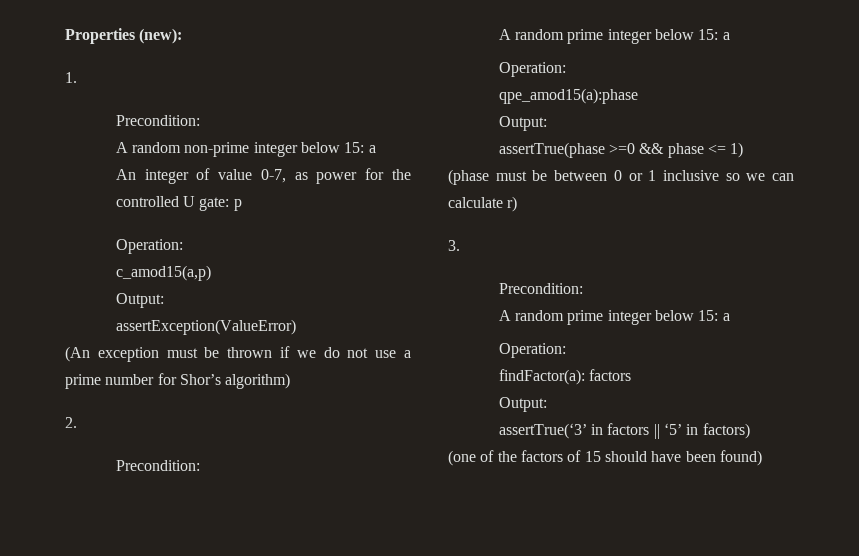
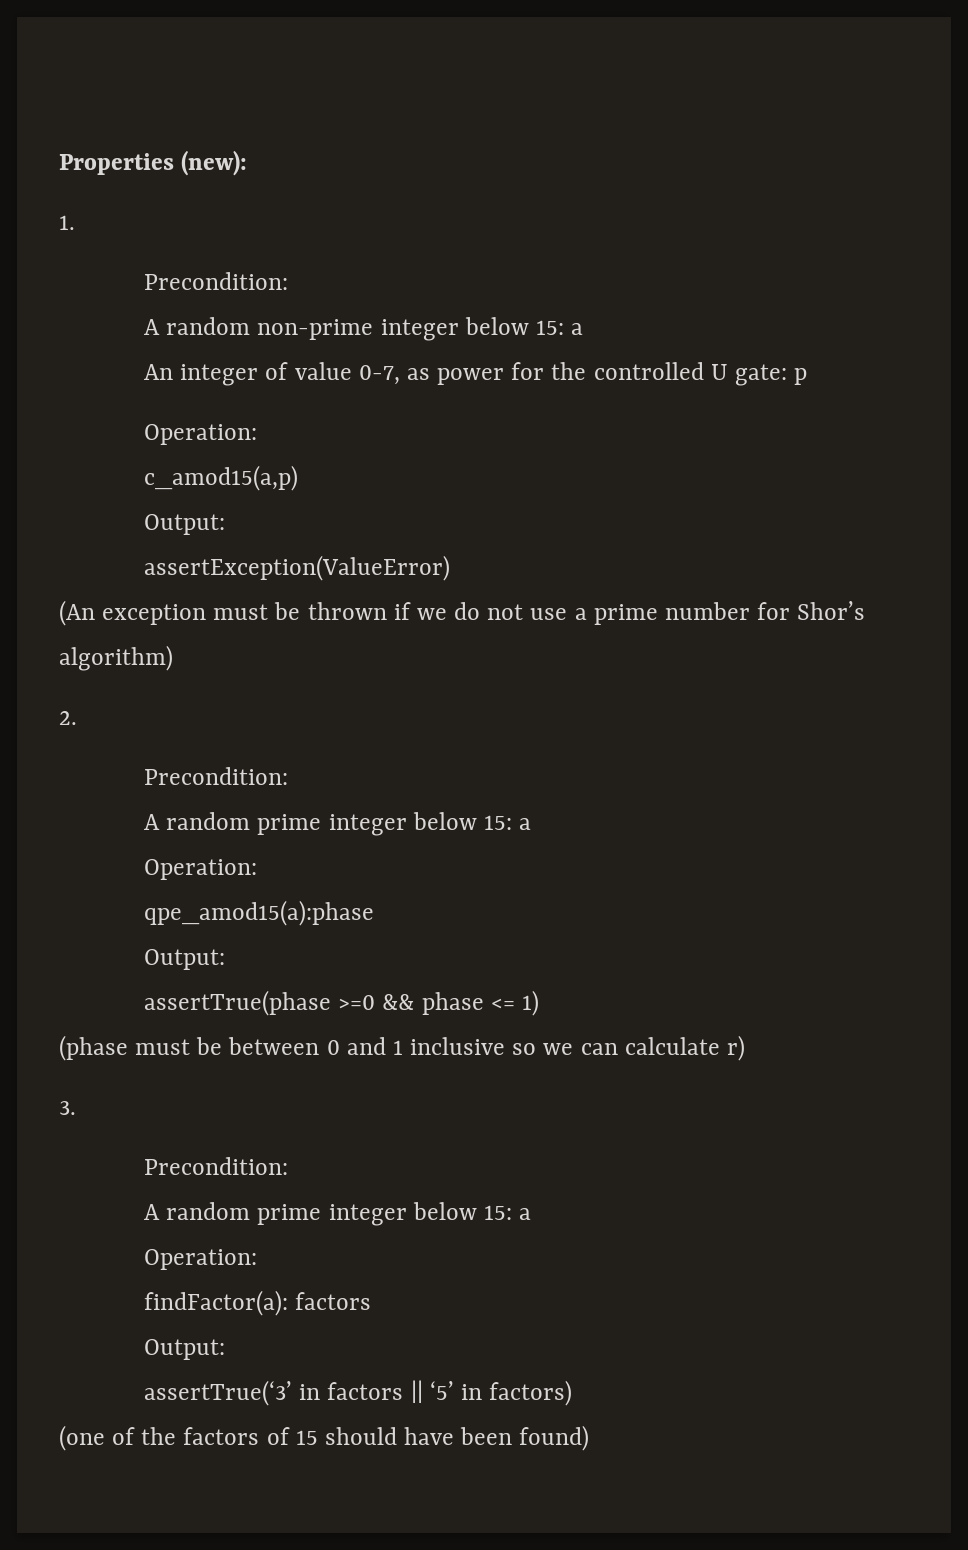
[628,173,643,181] or -> [346,1037,386,1055] and

